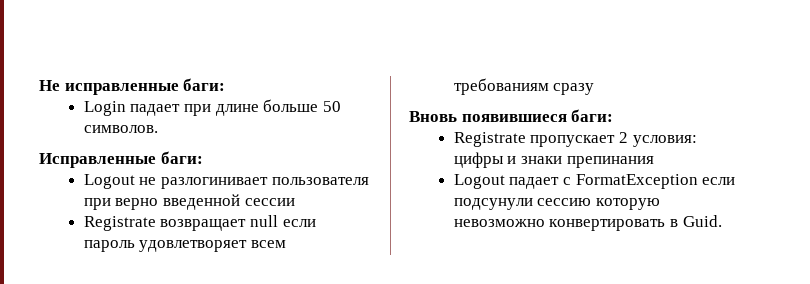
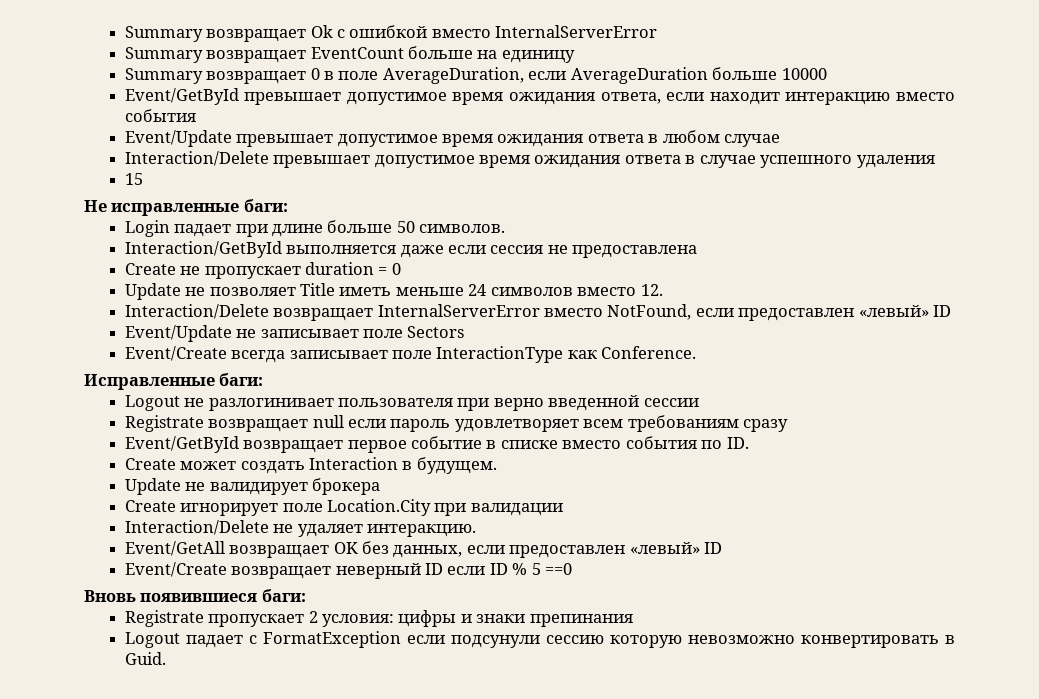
(39, 85) none -> [124,25,658,42] [124,46,575,63] [124,67,827,84] [124,88,955,105] [124,109,196,122] [124,130,781,147] [124,151,935,168] [124,173,143,185] Summary возвращает Ok с ошибкой вместо InternalServerError // Summary возвращает EventCount больше на единицу // Summary возвращает 0 в поле AverageDuration, если AverageDuration больше 10000 // Event/GetById превышает допустимое время ожидания ответа, если находит интеракцию вместо события // Event/Update превышает допустимое время ожидания ответа в любом случае // Interaction/Delete превышает допустимое время ожидания ответа в случае успешного удаления // 15 //
(158, 129) none -> [124,241,698,258] [124,262,401,279] [124,283,663,300] [124,304,952,321] [124,325,465,342] [124,346,697,363] // Interaction/GetById выполняется даже если сессия не предоставлена // Create не пропускает duration = 0 // Update не позволяет Title иметь меньше 24 символов вместо 12. // Interaction/Delete возвращает InternalServerError вместо NotFound, если предоставлен «левый» ID // Event/Update не записывает поле Sectors // Event/Create всегда записывает поле InteractionType как Conference.
(595, 89) none -> [124,436,749,453] [124,457,497,474] [124,478,380,495] [124,499,563,516] [124,520,476,537] [124,541,723,558] [124,562,573,579] // Event/GetById возвращает первое событие в списке вместо события по ID. // Create может создать Interaction в будущем. // Update не валидирует брокера // Create игнорирует поле Location.City при валидации // Interaction/Delete не удаляет интеракцию. // Event/GetAll возвращает OK без данных, если предоставлен «левый» ID // Event/Create возвращает неверный ID если ID % 5 ==0

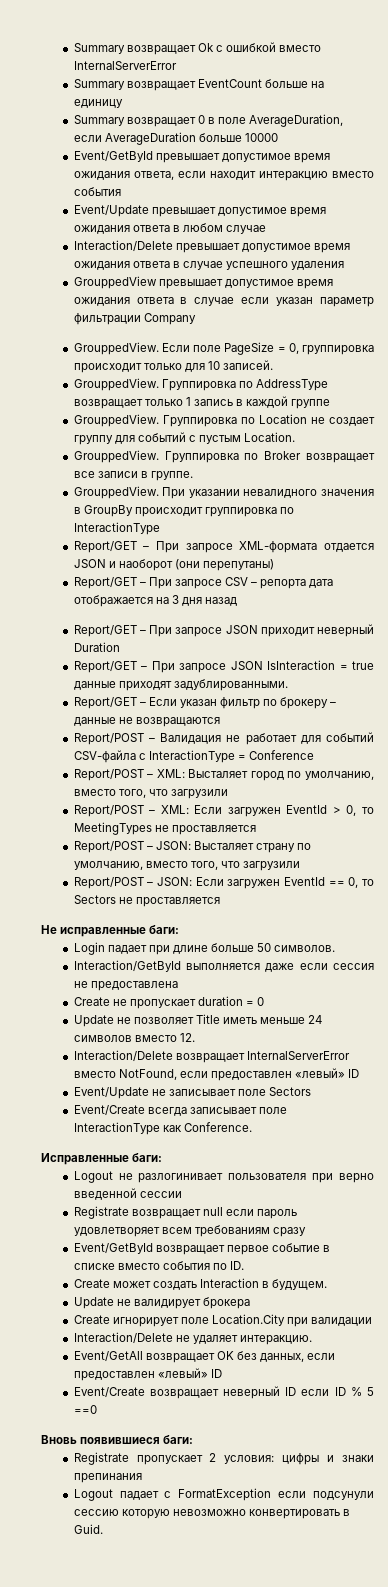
[124,173,143,185] 15 -> [73,276,334,289] [73,297,374,307] [73,313,196,325] [73,342,374,355] [73,360,274,373] [73,378,329,391] [73,396,331,409] [73,414,375,427] [73,432,296,445] [73,450,375,463] [73,471,194,481] [73,486,374,499] [73,505,295,517] [73,522,160,535] [73,541,374,553] [73,559,275,571] [73,577,334,589] [73,595,238,607] [73,624,374,637] [73,642,120,652] [73,660,374,673] [73,679,288,691] [73,697,337,709] [73,717,220,727] [73,732,374,745] [73,750,315,763] [73,769,374,781] [73,789,229,799] [73,805,374,817] [73,822,256,835] [73,841,312,853] [73,861,301,871] [73,877,374,889] [73,895,220,907] GrouppedView превышает допустимое время ожидания ответа в случае если указан параметр фильтрации Company // GrouppedView. Если поле PageSize = 0, группировка происходит только для 10 записей. // GrouppedView. Группировка по AddressType возвращает только 1 запись в каждой группе // GrouppedView. Группировка по Location не создает группу для событий с пустым Location. // GrouppedView. Группировка по Broker возвращает все записи в группе. // GrouppedView. При указании невалидного значения в GroupBy происходит группировка по InteractionType // Report/GET – При запросе XML-формата отдается JSON и наоборот (они перепутаны) // Report/GET – При запросе CSV – репорта дата отображается на 3 дня назад // Report/GET – При запросе JSON приходит неверный Duration // Report/GET – При запросе JSON IsInteraction = true данные приходят задублированными. // Report/GET – Если указан фильтр по брокеру – данные не возвращаются // Report/POST – Валидация не работает для событий CSV-файла c InteractionType = Conference // Report/POST – XML: Высталяет город по умолчанию, вместо того, что загрузили // Report/POST – XML: Если загружен EventId > 0, то MeetingTypes не проставляется // Report/POST – JSON: Высталяет страну по умолчанию, вместо того, что загрузили // Report/POST – JSON: Если загружен EventId == 0, то Sectors не проставляется

